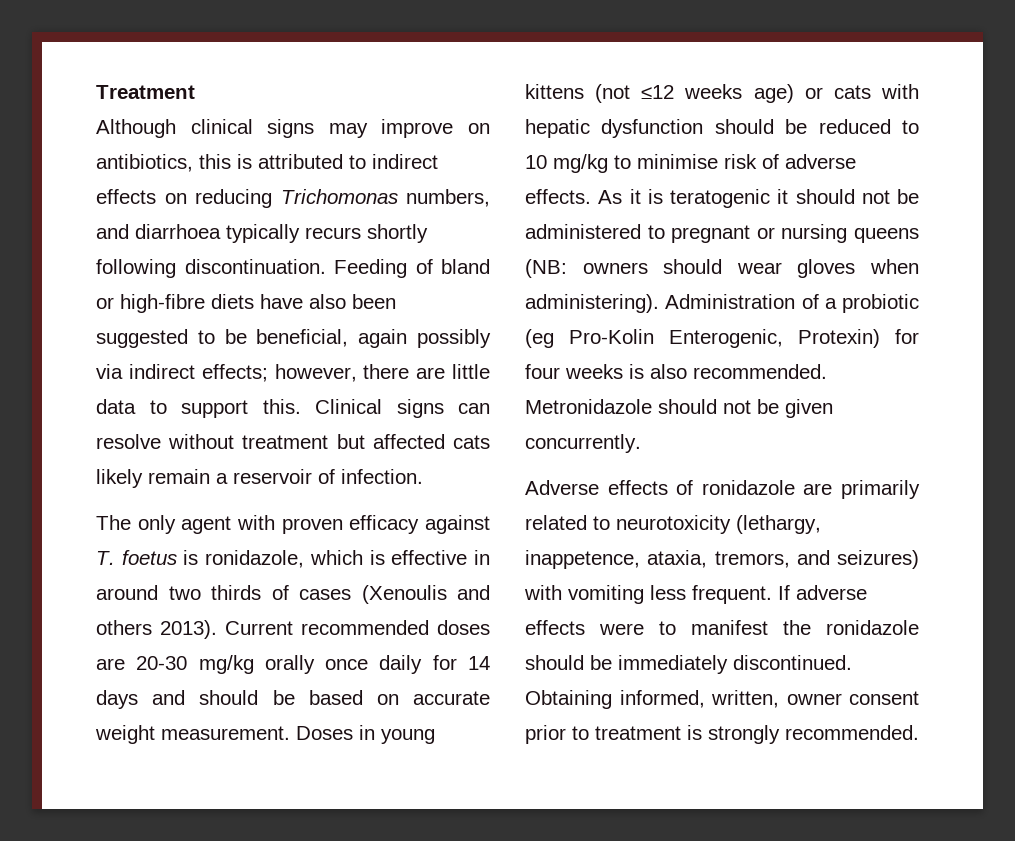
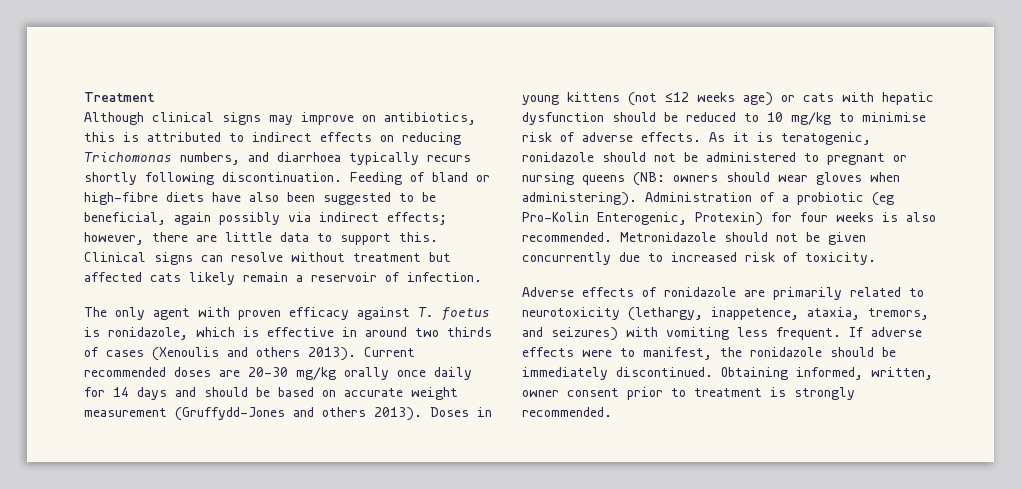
[161,726,290,740] measurement. -> [84,407,422,421] measurement (Gruffydd-Jones and others 2013).
[670,189,789,208] teratogenic it -> [781,132,871,145] [522,152,594,162] teratogenic, ronidazole
[525,434,641,453] concurrently. -> [522,252,876,265] concurrently due to increased risk of toxicity.
[691,620,768,635] manifest -> [643,347,712,360] manifest,

